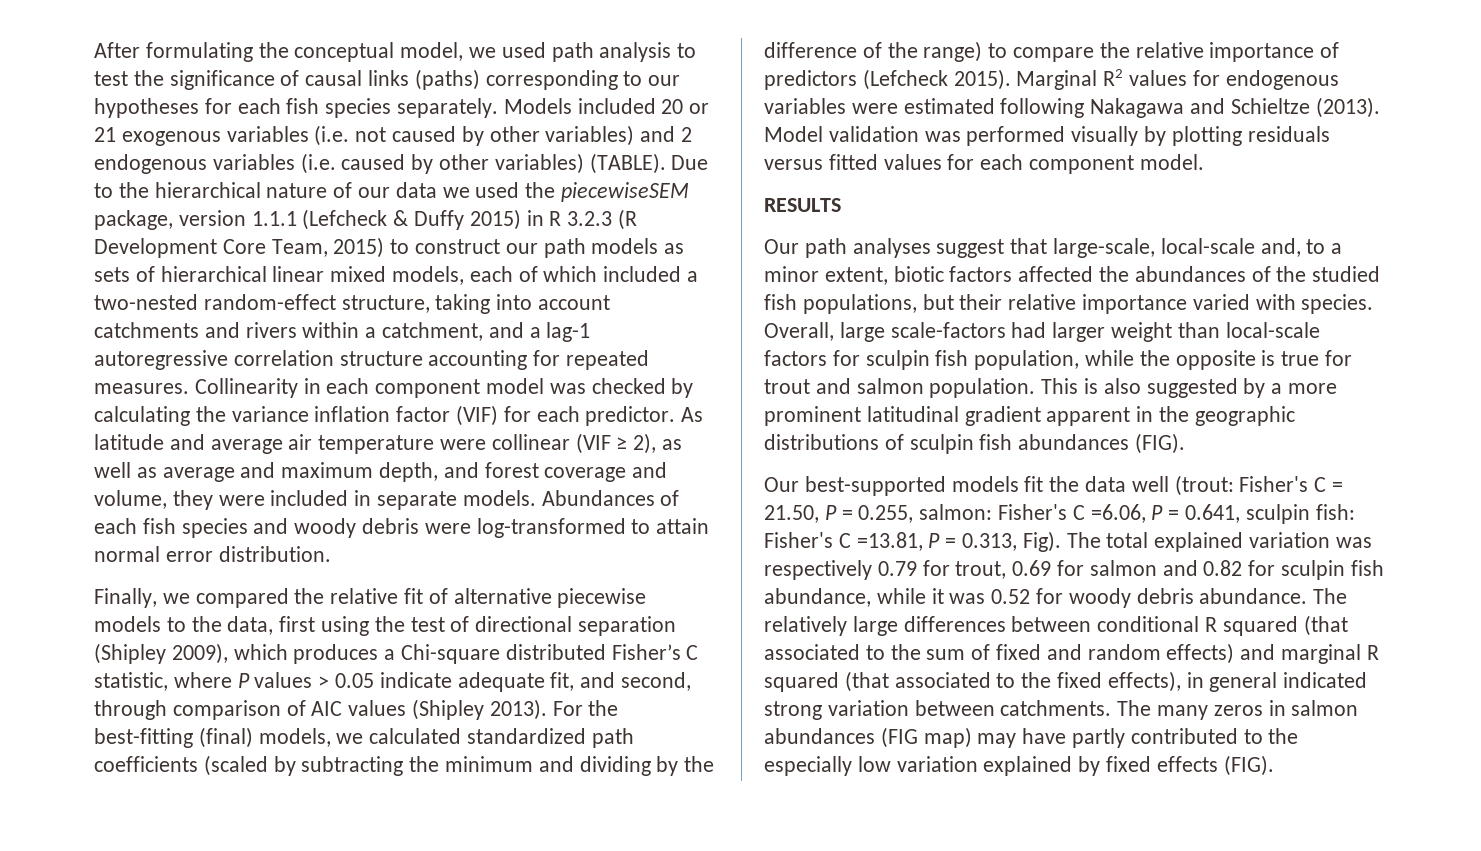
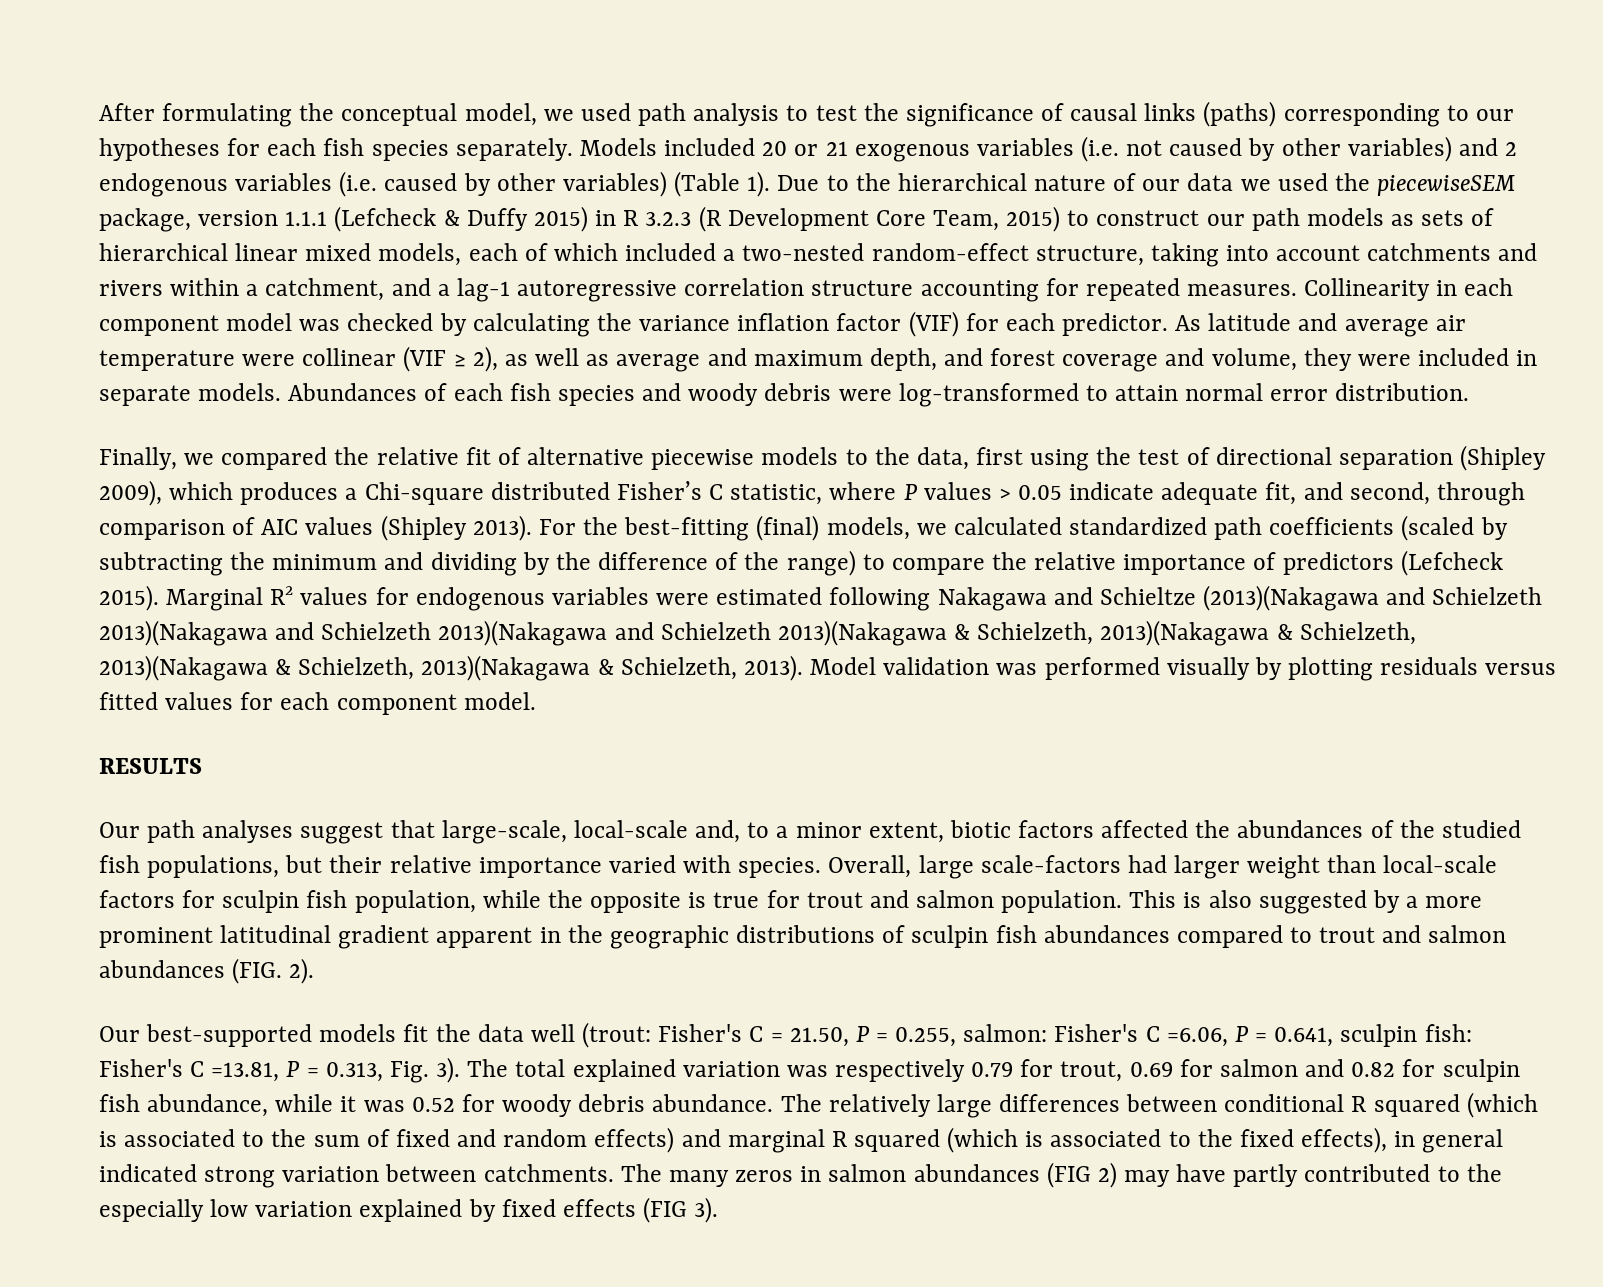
[589,153,666,174] (TABLE). -> [674,171,771,197] (Table 1).
[1315,97,1380,118] (2013). -> [1203,585,1543,611] [99,620,1416,646] [99,655,803,681] (2013)(Nakagawa and Schielzeth 2013)(Nakagawa and Schielzeth 2013)(Nakagawa and Schielzeth 2013)(Nakagawa & Schielzeth, 2013)(Nakagawa & Schielzeth, 2013)(Nakagawa & Schielzeth, 2013)(Nakagawa & Schielzeth, 2013).
[1135,433,1186,454] (FIG). -> [1176,925,1507,948] [99,958,315,984] compared to trout and salmon abundances (FIG. 2).
[1022,531,1061,552] Fig). -> [389,1057,461,1083] Fig. 3).
[1303,615,1348,636] (that -> [1466,1092,1538,1118] [99,1131,117,1147] (which is
[844,671,889,692] (that -> [947,1127,1044,1153] (which is
[923,727,972,748] map) -> [1097,1162,1117,1188] 2)
[1223,755,1274,776] (FIG). -> [643,1197,719,1223] (FIG 3).

